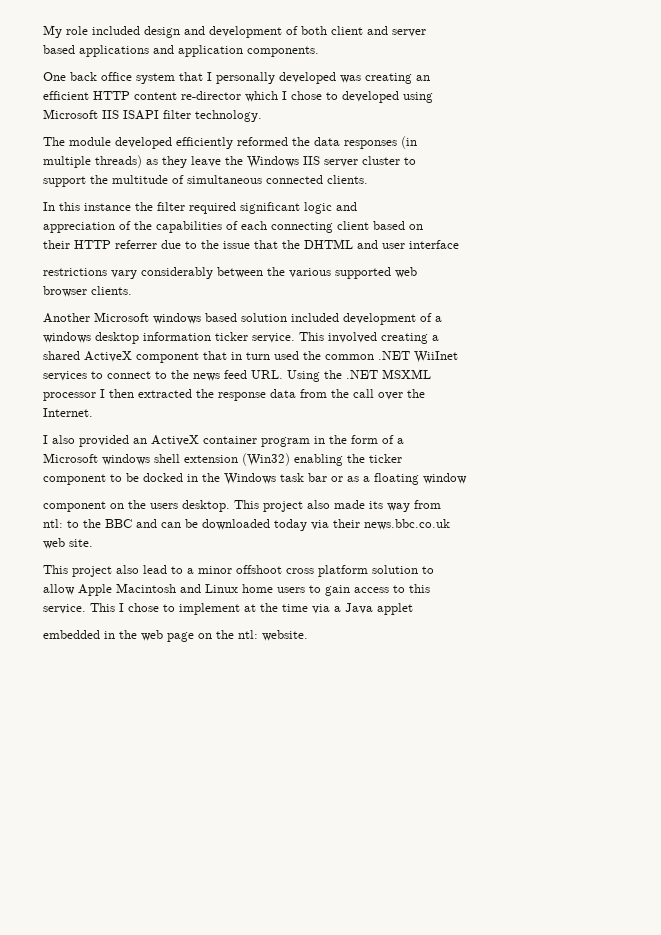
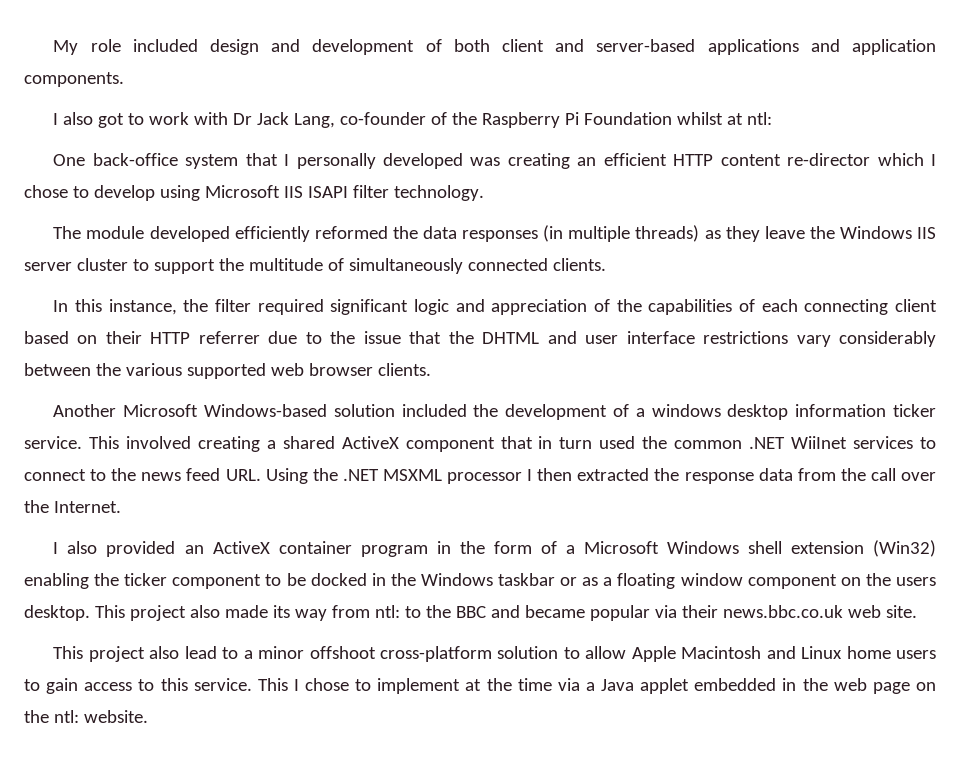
[392,29,426,37] [43,45,75,54] server // based -> [596,39,696,52] server-based
(319, 51) none -> [53,112,773,128] // I also got to work with Dr Jack Lang, co-founder of the Raspberry Pi Foundation whilst at ntl:
[70,72,132,81] back office -> [92,153,178,166] back-office
(430, 78) // -> (597, 161) none
[342,91,399,103] developed -> [93,185,155,201] develop
(433, 97) // -> (200, 193) none
(417, 142) // -> (564, 233) none
(416, 161) // -> (149, 265) none
[187,175,262,184] simultaneous -> [348,258,463,274] simultaneously
[84,203,131,211] instance -> [108,299,177,315] instance,
(357, 206) // -> (485, 305) none
(423, 227) // -> (98, 339) none
(459, 244) // -> (695, 337) none
(417, 272) // -> (304, 369) none
[153,313,237,324] windows based -> [203,404,327,417] Windows-based
(339, 317) none -> [473,404,499,417] the
(442, 319) // -> (645, 412) none
(439, 338) // -> (276, 444) none
(458, 357) // -> (848, 442) none
(431, 374) // -> (442, 475) none
(425, 393) // -> (49, 506) none
[43,453,150,465] // Microsoft windows -> [583,541,739,554] Microsoft Windows
(402, 458) // -> (168, 579) none
[280,473,327,482] task bar -> [498,573,556,586] taskbar
(467, 478) // -> (743, 579) none
(441, 504) // -> (370, 611) none
[161,519,307,531] can be downloaded today -> [524,605,650,621] became popular
(450, 524) // -> (843, 611) none
[286,565,368,577] cross platform -> [379,646,492,662] cross-platform
(434, 570) // -> (580, 653) none
(430, 588) // -> (188, 684) none
(413, 609) // -> (690, 686) none

